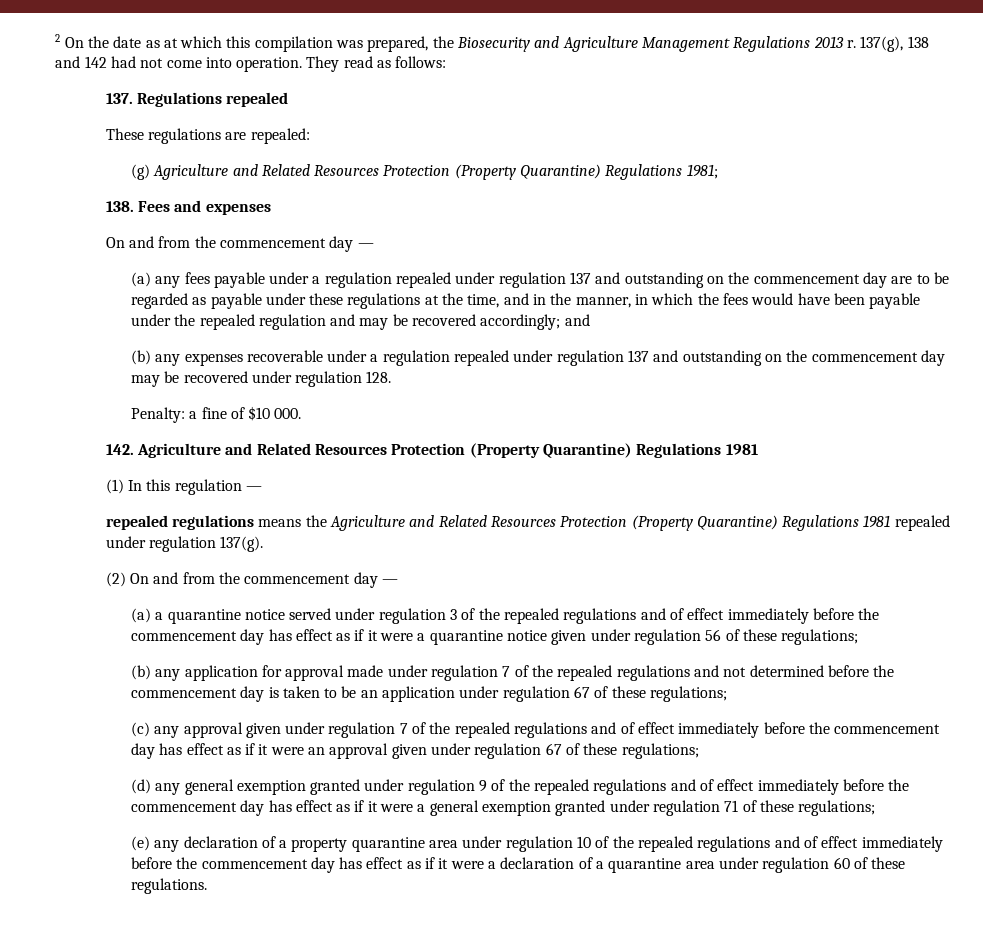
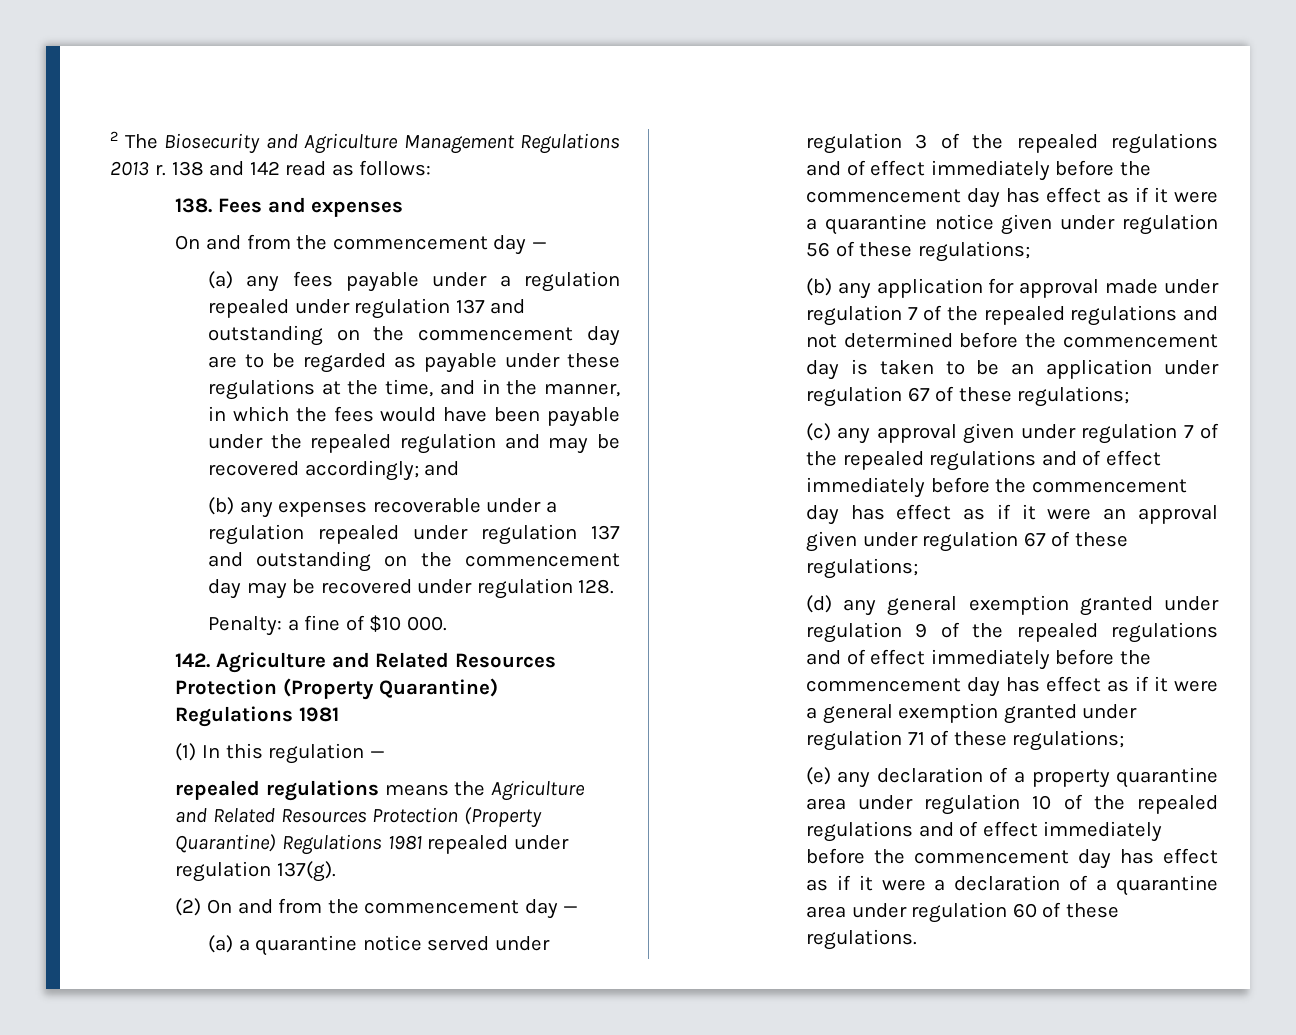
[64,36,454,52] On the date as at which this compilation was prepared, the -> [124,134,158,149] The
[860,36,904,52] 137(g), -> (167, 170) none
[110,56,447,72] [105,92,289,107] [105,128,310,144] [130,164,718,180] had not come into operation. They read as follows: // 137. Regulations repealed // These regulations are repealed: // (g) Agriculture and Related Resources Protection (Property Quarantine) Regulations 1981; -> [285,160,432,176] read as follows:

